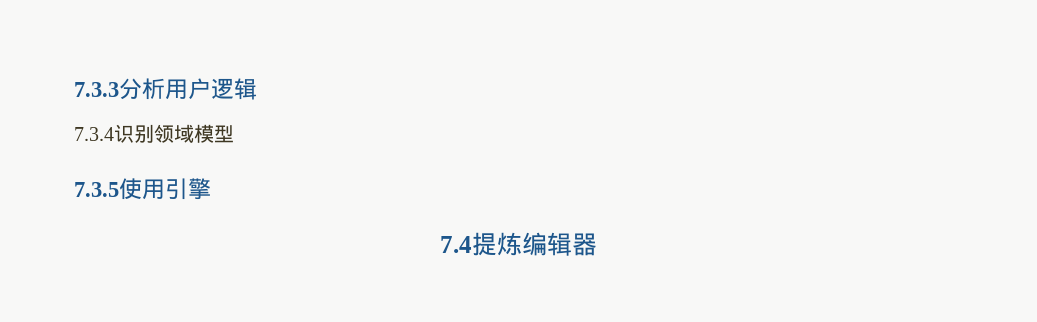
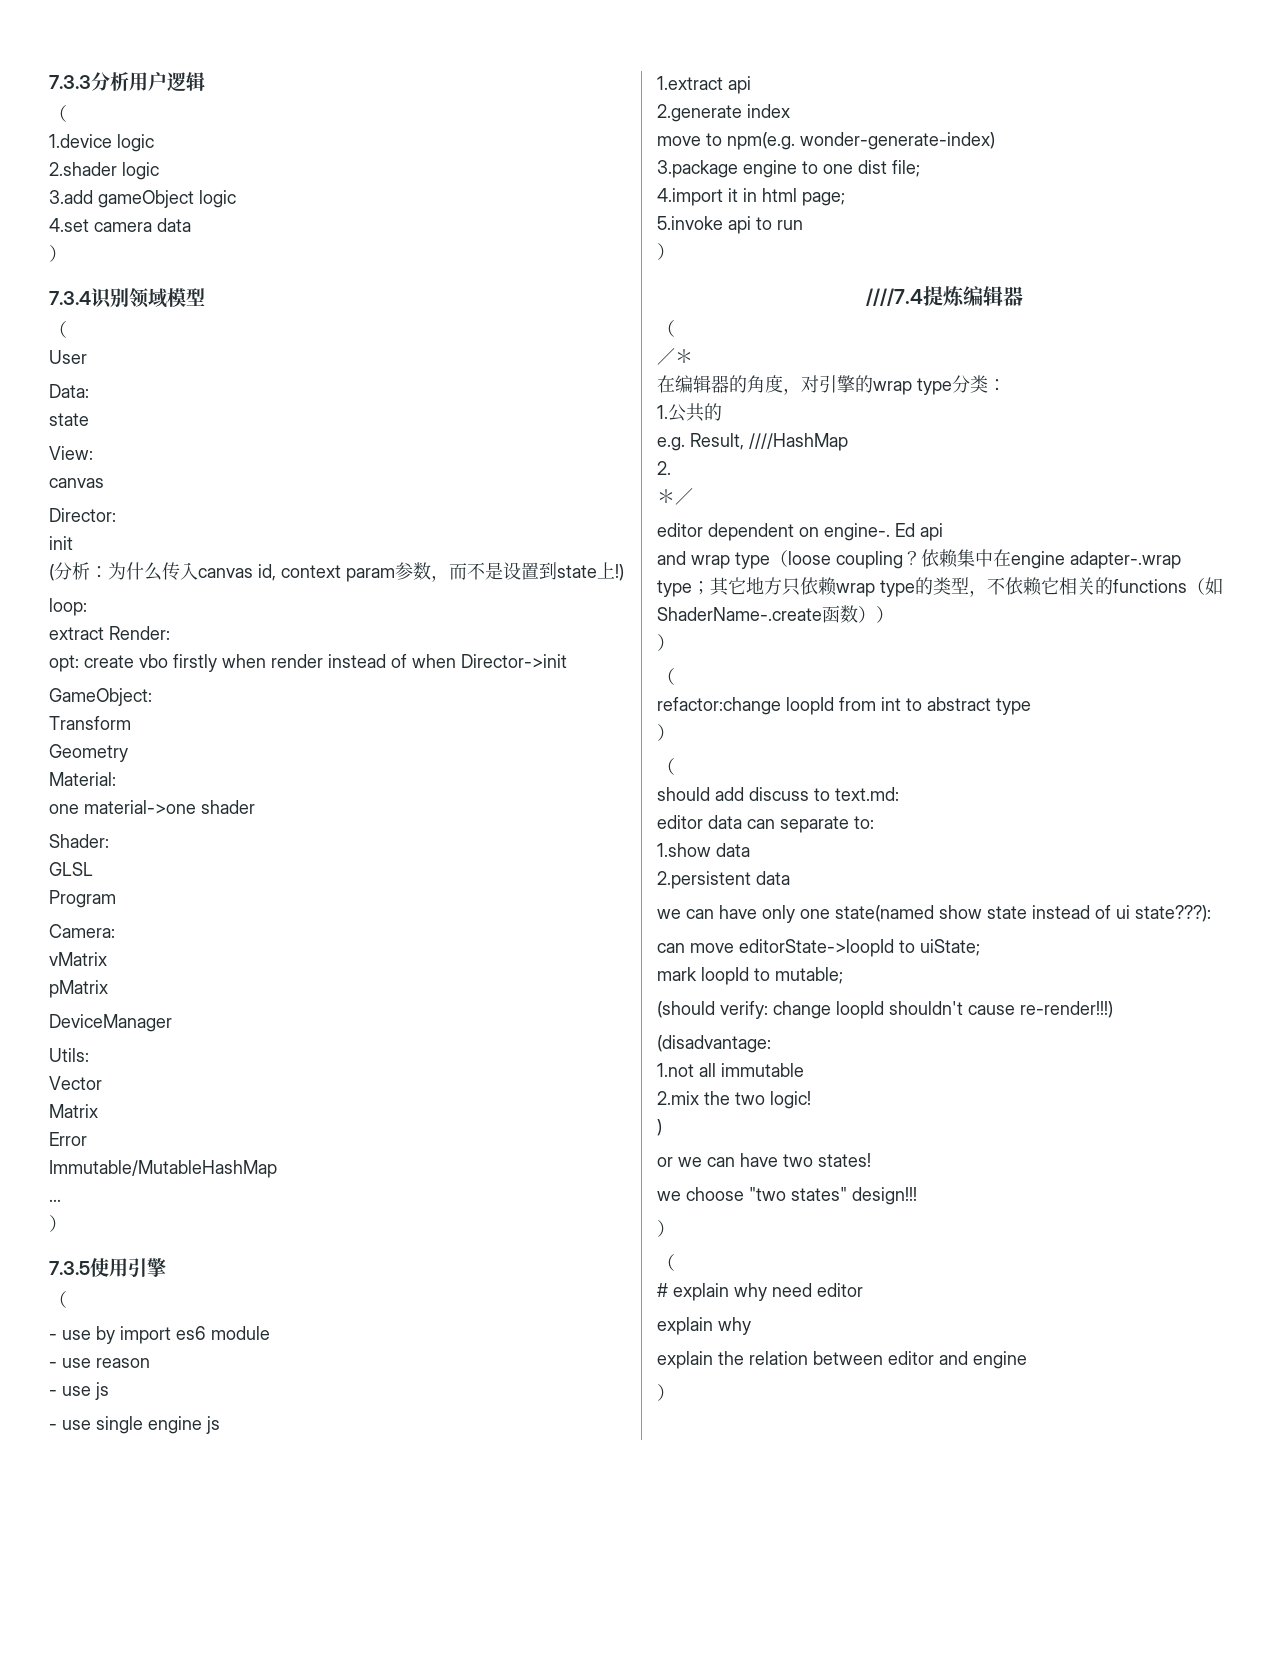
[74,124,234,143] [74,178,211,200] [440,232,597,256] 7.3.4识别领域模型 // 7.3.5使用引擎 // 7.4提炼编辑器 -> [49,105,67,122] [49,134,154,152] [49,162,159,180] [49,190,236,208] [49,218,191,232] [49,245,67,262] [49,288,205,309] [49,321,67,338] [49,350,87,364] [49,384,89,398] [49,413,89,426] [49,446,93,460] [49,478,104,488] [49,508,116,522] [49,536,73,550] [49,562,624,582] [49,598,87,616] [49,626,170,640] [49,654,567,672] [49,688,152,706] [49,716,131,730] [49,744,128,762] [49,772,116,786] [49,800,255,814] [49,834,109,848] [49,862,93,876] [49,890,116,908] [49,924,115,938] [49,952,107,966] [49,980,108,998] [49,1014,172,1032] [49,1048,89,1062] [49,1076,102,1090] [49,1104,98,1118] [49,1132,87,1146] [49,1160,277,1178] [49,1199,61,1202] [49,1215,67,1232] [49,1258,166,1278] [49,1291,67,1308] [49,1326,270,1344] [49,1358,150,1368] [49,1382,109,1400] [49,1416,220,1434] [657,76,751,94] [657,104,790,122] [657,132,995,150] [657,160,920,178] [657,188,845,206] [657,216,803,234] [657,243,675,260] [866,286,1023,306] [657,320,675,337] [657,348,693,365] [657,375,1006,395] [657,403,722,422] [657,433,848,451] [657,461,671,475] [657,488,693,505] [657,523,943,541] [657,549,1181,569] [657,577,1223,597] [657,605,894,623] [657,634,675,651] [657,668,675,685] [657,697,1031,715] [657,724,675,741] [657,758,675,775] [657,787,899,801] [657,815,874,833] [657,843,750,857] [657,871,790,889] [657,905,1211,923] [657,939,980,957] [657,967,843,985] [657,1001,1113,1019] [657,1035,771,1053] [657,1063,804,1077] [657,1091,811,1109] [657,1119,662,1136] [657,1153,871,1167] [657,1187,917,1205] [657,1220,675,1237] [657,1254,675,1271] [657,1283,863,1301] [657,1317,751,1335] [657,1351,1027,1369] [657,1384,675,1401] （ // 1.device logic // 2.shader logic // 3.add gameObject logic // 4.set camera data // ） // 7.3.4识别领域模型 // （ // User // Data: // state // View: // canvas // Director: // init // (分析：为什么传入canvas id, context param参数，而不是设置到state上!) // loop: // extract Render: // opt: create vbo firstly when render instead of when Director->init // GameObject: // Transform // Geometry // Material: // one material->one shader // Shader: // GLSL // Program // Camera: // vMatrix // pMatrix // DeviceManager // Utils: // Vector // Matrix // Error // Immutable/MutableHashMap // ... // ） // 7.3.5使用引擎 // （ // - use by import es6 module // - use reason // - use js // - use single engine js // 1.extract api // 2.generate index // move to npm(e.g. wonder-generate-index) // 3.package engine to one dist file; // 4.import it in html page; // 5.invoke api to run // ） // ////7.4提炼编辑器 // （ // ／＊ // 在编辑器的角度，对引擎的wrap type分类： // 1.公共的 // e.g. Result, ////HashMap // 2. // ＊／ // editor dependent on engine-. Ed api // and wrap type（loose coupling？依赖集中在engine adapter-.wrap type；其它地方只依赖wrap type的类型，不依赖它相关的functions（如ShaderName-.create函数）） // ） // （ // refactor:change loopId from int to abstract type // ） // （ // should add discuss to text.md: // editor data can separate to: // 1.show data // 2.persistent data // we can have only one state(named show state instead of ui state???): // can move editorState->loopId to uiState; // mark loopId to mutable; // (should verify: change loopId shouldn't cause re-render!!!) // (disadvantage: // 1.not all immutable // 2.mix the two logic! // ) // or we can have two states! // we choose "two states" design!!! // ） // （ // # explain why need editor // explain why // explain the relation between editor and engine // ）

